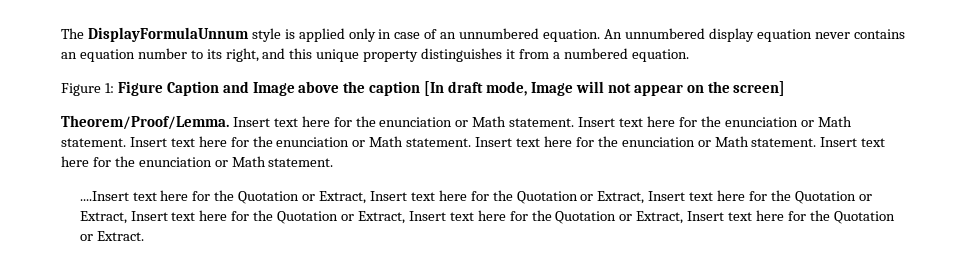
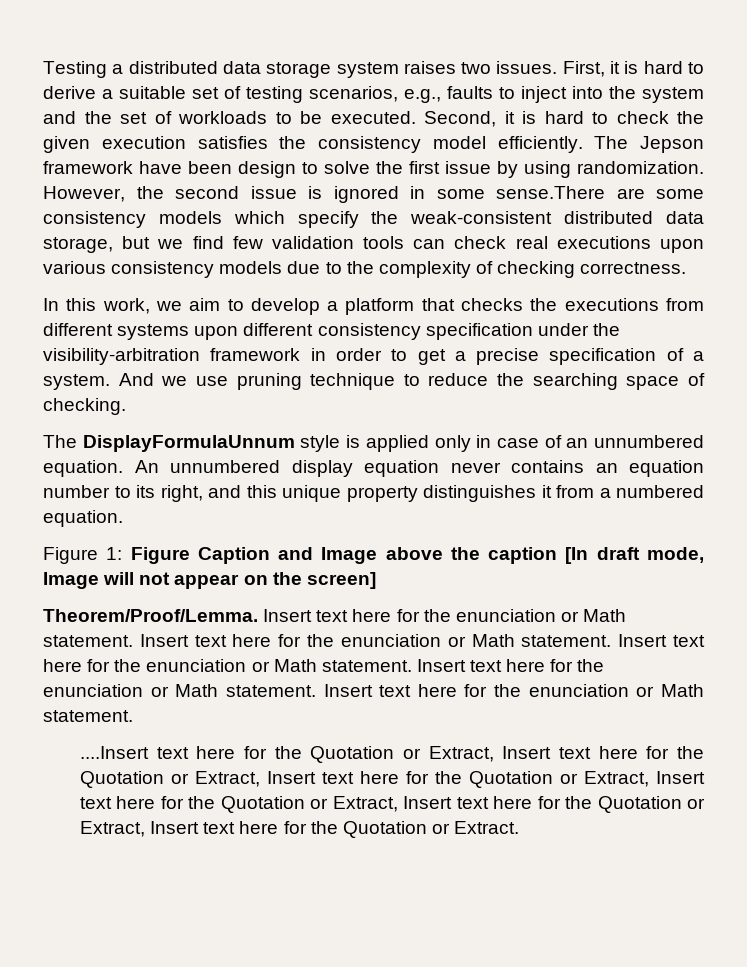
(61, 33) none -> [43,61,704,78] [43,86,704,103] [43,111,704,127] [43,136,704,153] [43,161,704,178] [43,186,704,203] [43,211,705,228] [43,236,704,253] [43,261,687,278] [43,298,704,315] [43,323,620,340] [43,348,704,365] [43,373,705,390] [43,398,126,415] Testing a distributed data storage system raises two issues. First, it is hard to derive a suitable set of testing scenarios, e.g., faults to inject into the system and the set of workloads to be executed. Second, it is hard to check the given execution satisfies the consistency model efficiently. The Jepson framework have been design to solve the first issue by using randomization. However, the second issue is ignored in some sense.There are some consistency models which specify the weak-consistent distributed data storage, but we find few validation tools can check real executions upon various consistency models due to the complexity of checking correctness. // In this work, we aim to develop a platform that checks the executions from different systems upon different consistency specification under the visibility-arbitration framework in order to get a precise specification of a system. And we use pruning technique to reduce the searching space of checking. //

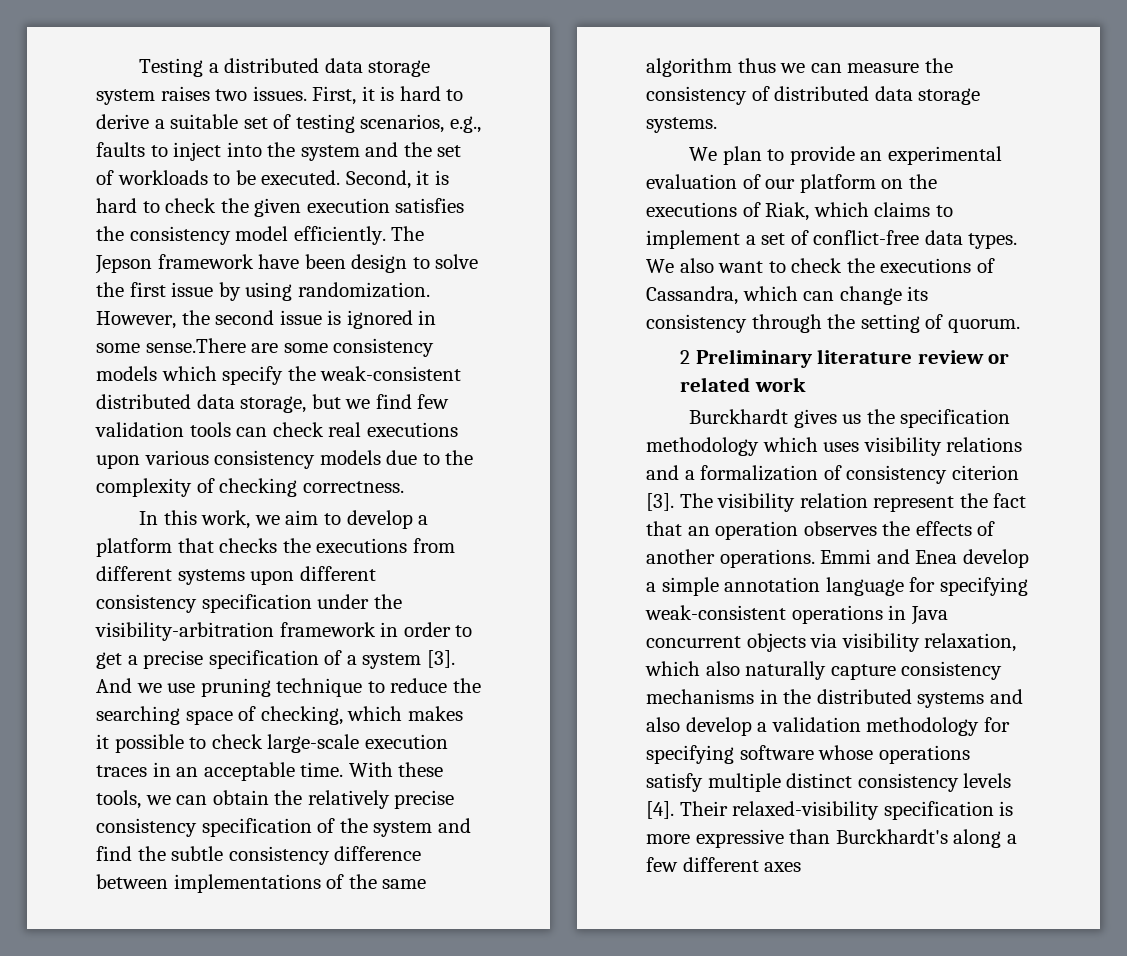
[43,374,110,390] system. -> [362,650,455,669] system [3].
[43,398,126,415] [43,435,704,452] [43,460,704,477] [43,485,704,502] [43,510,123,527] [43,547,704,564] [43,572,376,589] [43,609,627,622] [43,634,705,647] [43,659,605,672] [43,684,704,697] [43,710,133,722] [80,746,705,763] [80,771,705,788] [80,796,706,813] [80,821,520,838] checking. // The DisplayFormulaUnnum style is applied only in case of an unnumbered equation. An unnumbered display equation never contains an equation number to its right, and this unique property distinguishes it from a numbered equation. // Figure 1: Figure Caption and Image above the caption [In draft mode, Image will not appear on the screen] // Theorem/Proof/Lemma. Insert text here for the enunciation or Math statement. Insert text here for the enunciation or Math statement. Insert text here for the enunciation or Math statement. Insert text here for the enunciation or Math statement. Insert text here for the enunciation or Math statement. // ....Insert text here for the Quotation or Extract, Insert text here for the Quotation or Extract, Insert text here for the Quotation or Extract, Insert text here for the Quotation or Extract, Insert text here for the Quotation or Extract, Insert text here for the Quotation or Extract. -> [260,706,463,725] [96,734,448,753] [96,762,444,781] [96,790,455,809] [96,818,471,837] [96,846,422,865] [96,874,427,893] [646,58,953,77] [646,86,981,105] [646,117,717,133] [689,146,1002,165] [646,174,937,193] [646,202,953,221] [646,230,1018,249] [646,258,995,273] [646,286,929,305] [646,314,1020,333] [680,349,1010,368] [680,377,806,392] [689,409,1011,428] [646,437,1023,456] [646,465,1019,484] [646,493,1027,512] [646,521,996,540] [646,549,1029,568] [646,577,1028,596] [645,605,948,625] [646,633,1017,652] [645,661,1003,680] [646,689,1023,708] [646,717,1010,736] [646,745,970,764] [646,773,1012,792] [646,801,1014,820] [646,829,1017,848] [646,857,802,872] checking, which makes it possible to check large-scale execution traces in an acceptable time. With these tools, we can obtain the relatively precise consistency specification of the system and find the subtle consistency difference between implementations of the same algorithm thus we can measure the consistency of distributed data storage systems. // We plan to provide an experimental evaluation of our platform on the executions of Riak, which claims to implement a set of conflict-free data types. We also want to check the executions of Cassandra, which can change its consistency through the setting of quorum. // 2 Preliminary literature review or related work // Burckhardt gives us the specification methodology which uses visibility relations and a formalization of consistency citerion [3]. The visibility relation represent the fact that an operation observes the effects of another operations. Emmi and Enea develop a simple annotation language for specifying weak-consistent operations in Java concurrent objects via visibility relaxation, which also naturally capture consistency mechanisms in the distributed systems and also develop a validation methodology for specifying software whose operations satisfy multiple distinct consistency levels [4]. Their relaxed-visibility specification is more expressive than Burckhardt's along a few different axes

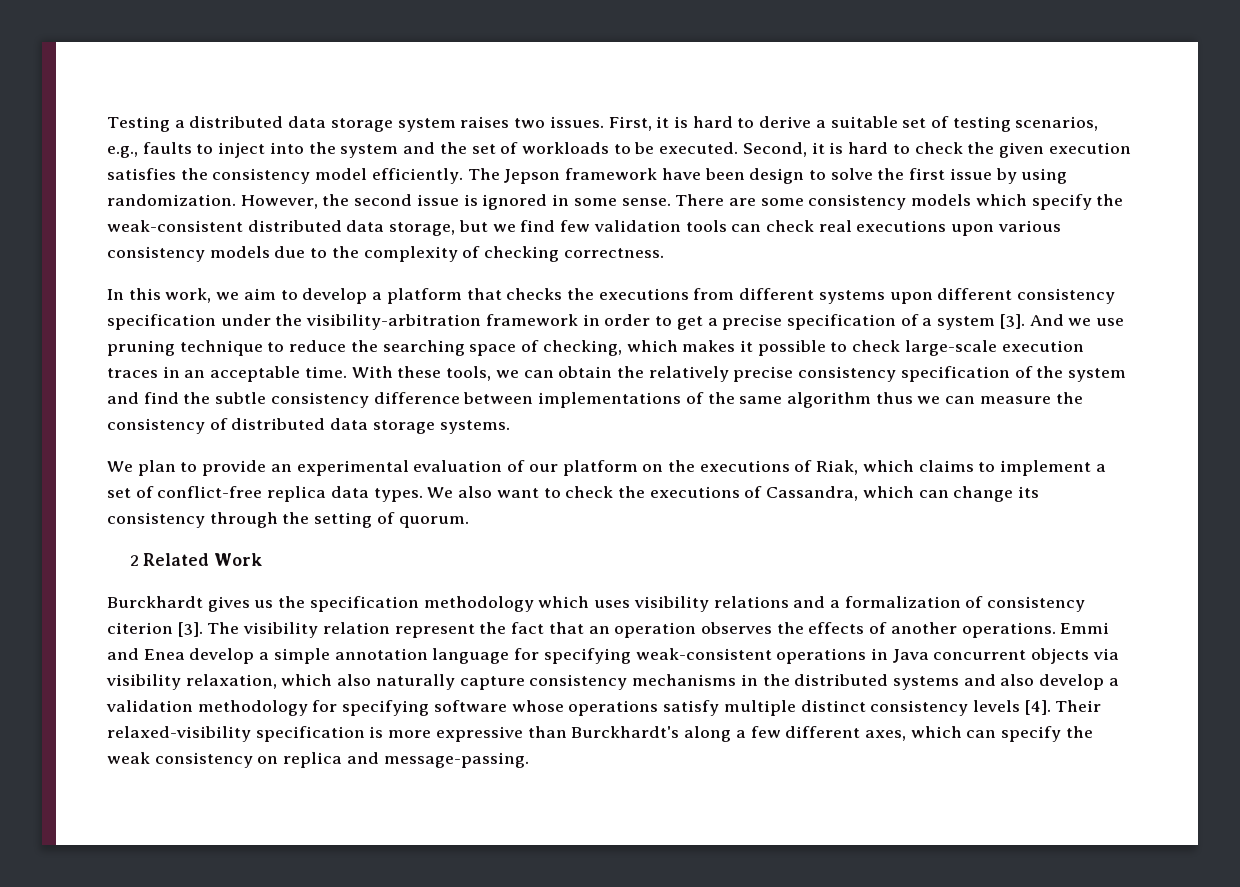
[145,338,246,353] sense.There -> [621,194,725,206] sense. There
(920, 237) none -> [267,486,327,502] replica
[695,349,1010,368] [680,377,806,392] Preliminary literature review or related work -> [143,553,262,566] Related Work
[764,862,802,872] axes -> [864,726,1093,742] [107,752,529,768] axes, which can specify the weak consistency on replica and message-passing.

